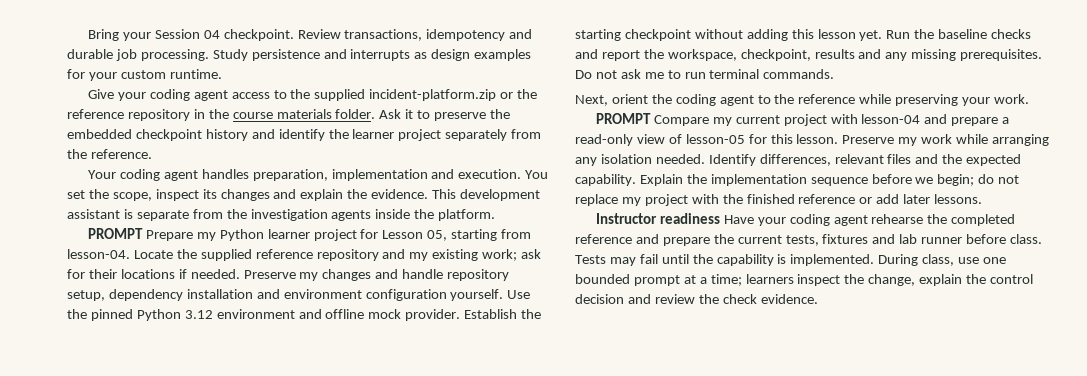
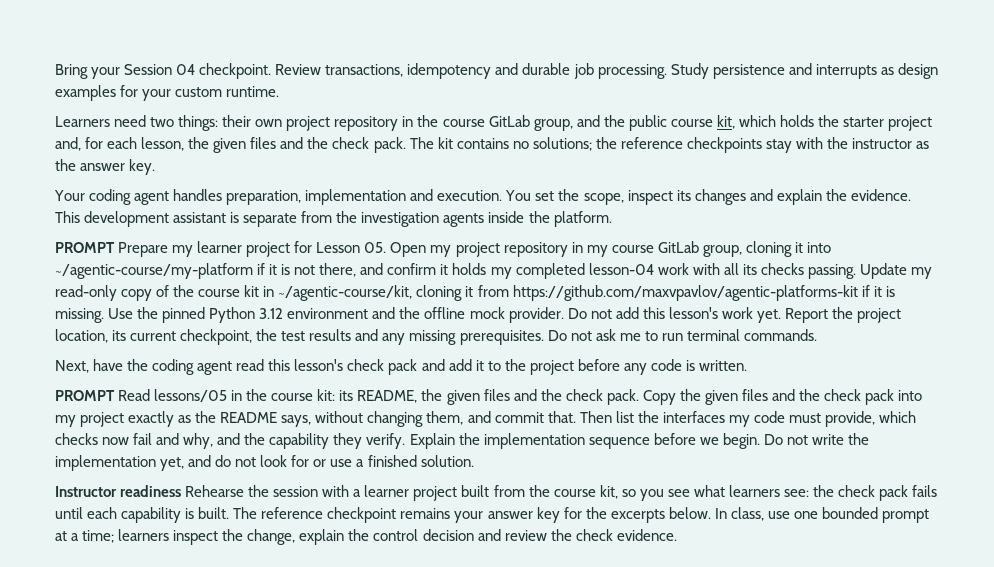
[87,89,538,101] [67,109,511,121] [67,129,542,141] [67,149,152,159] Give your coding agent access to the supplied incident-platform.zip or the reference repository in the course materials folder. Ask it to preserve the embedded checkpoint history and identify the learner project separately from the reference. -> [55,115,933,131] [55,137,930,153] [55,159,156,175] Learners need two things: their own project repository in the course GitLab group, and the public course kit, which holds the starter project and, for each lesson, the given files and the check pack. The kit contains no solutions; the reference checkpoints stay with the instructor as the answer key.
[219,229,264,241] Python -> (194, 251) none
[427,229,532,241] [67,249,542,261] [67,269,510,281] [67,289,504,301] 05, starting from lesson-04. Locate the supplied reference repository and my existing work; ask for their locations if needed. Preserve my changes and handle repository setup, dependency installation and environment configuration yourself. -> [364,241,831,257] [55,263,932,279] [55,285,895,301] [55,308,104,323] 05. Open my project repository in my course GitLab group, cloning it into ~/agentic-course/my-platform if it is not there, and confirm it holds my completed lesson-04 work with all its checks passing. Update my read-only copy of the course kit in ~/agentic-course/kit, cloning it from https://github.com/maxvpavlov/agentic-platforms-kit if it is missing.
(322, 314) none -> [399,307,421,319] the
[464,309,542,319] [575,29,1032,41] [575,49,811,61] Establish the starting checkpoint without adding this lesson yet. Run the baseline checks and report the workspace, checkpoint, -> [567,307,902,323] [55,329,306,345] Do not add this lesson's work yet. Report the project location, its current checkpoint, the test
[611,94,648,104] orient -> [93,359,124,371] have
[757,94,1030,106] [595,113,1010,126] [575,134,1050,146] [575,154,1022,166] [575,174,636,186] to the reference while preserving your work. // PROMPT Compare my current project with lesson-04 and prepare a read-only view of lesson-05 for this lesson. Preserve my work while arranging any isolation needed. Identify differences, relevant files and the expected capability. -> [236,359,747,375] [55,389,923,405] [55,411,917,427] [55,433,406,449] read this lesson's check pack and add it to the project before any code is written. // PROMPT Read lessons/05 in the course kit: its README, the given files and the check pack. Copy the given files and the check pack into my project exactly as the README says, without changing them, and commit that. Then list the interfaces my code must provide, which checks now fail and why, and the capability they verify.
[937,174,1020,186] [575,194,983,206] [595,213,1016,226] [575,234,1043,246] [575,254,919,266] begin; do not replace my project with the finished reference or add later lessons. // Instructor readiness Have your coding agent rehearse the completed reference and prepare the current tests, fixtures and lab runner before class. Tests may fail until the capability is implemented. During -> [722,433,869,449] [55,455,474,471] [55,485,938,501] [55,507,727,523] begin. Do not write the implementation yet, and do not look for or use a finished solution. // Instructor readiness Rehearse the session with a learner project built from the course kit, so you see what learners see: the check pack fails until each capability is built. The reference checkpoint remains your answer key for the excerpts below. In

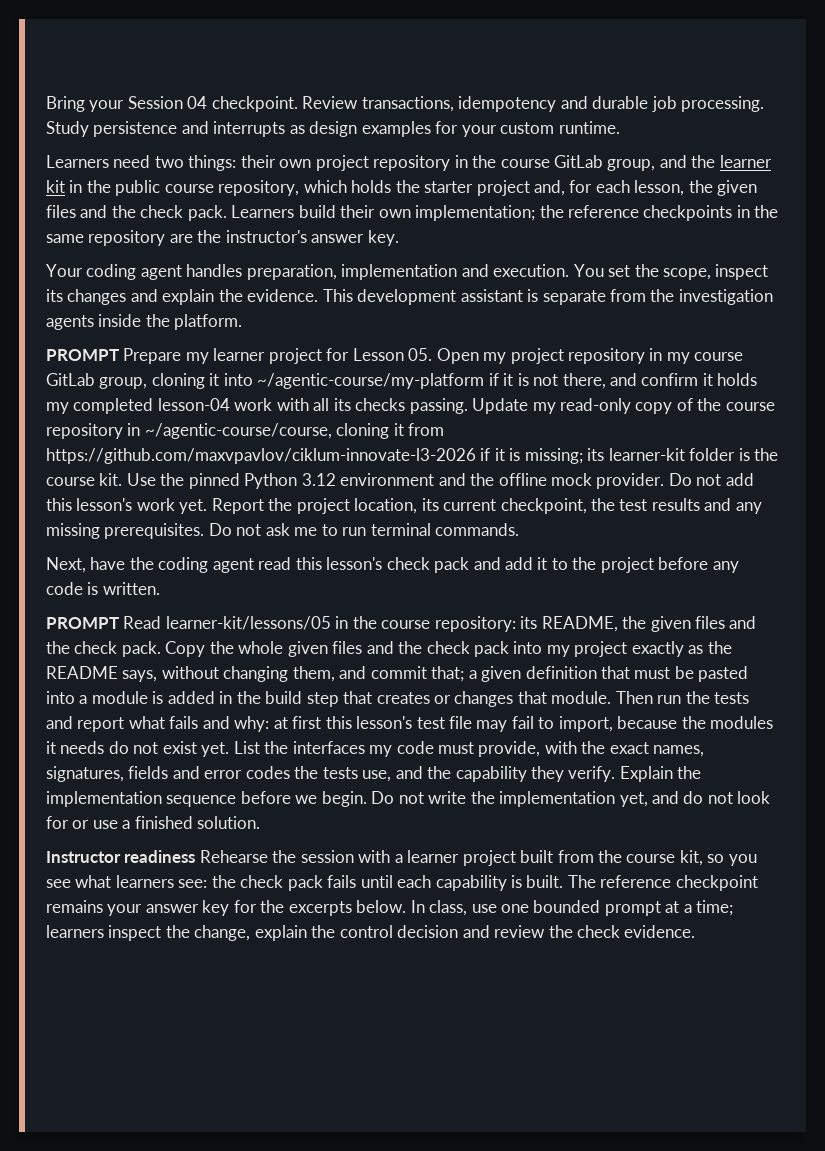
(625, 121) none -> [719,155,772,168] [46,180,111,193] learner kit in the
[716,115,735,129] kit, -> [218,180,300,196] repository,
[409,137,930,153] [55,159,76,171] The kit contains no solutions; the reference checkpoints stay with the instructor as the -> [231,205,779,221] [46,230,307,246] Learners build their own implementation; the reference checkpoints in the same repository are the instructor's
[244,285,413,301] kit in ~/agentic-course/kit, -> [46,423,332,439] repository in ~/agentic-course/course,
[512,285,895,301] [55,308,104,323] https://github.com/maxvpavlov/agentic-platforms-kit if it is missing. -> [46,448,779,464] [46,473,123,486] https://github.com/maxvpavlov/ciklum-innovate-l3-2026 if it is missing; its learner-kit folder is the course kit.
[154,389,336,402] lessons/05 in the course kit: -> [165,616,516,632] learner-kit/lessons/05 in the course repository:
(701, 395) none -> [238,641,284,654] whole
[547,411,634,423] that. Then list -> [431,666,749,682] [46,691,750,707] [46,716,774,732] [46,741,260,757] that; a given definition that must be pasted into a module is added in the build step that creates or changes that module. Then run the tests and report what fails and why: at first this lesson's test file may fail to import, because the modules it needs do not exist yet. List
[879,411,917,423] [55,433,214,449] which checks now fail and why, -> [544,741,705,757] [46,766,392,782] with the exact names, signatures, fields and error codes the tests use,

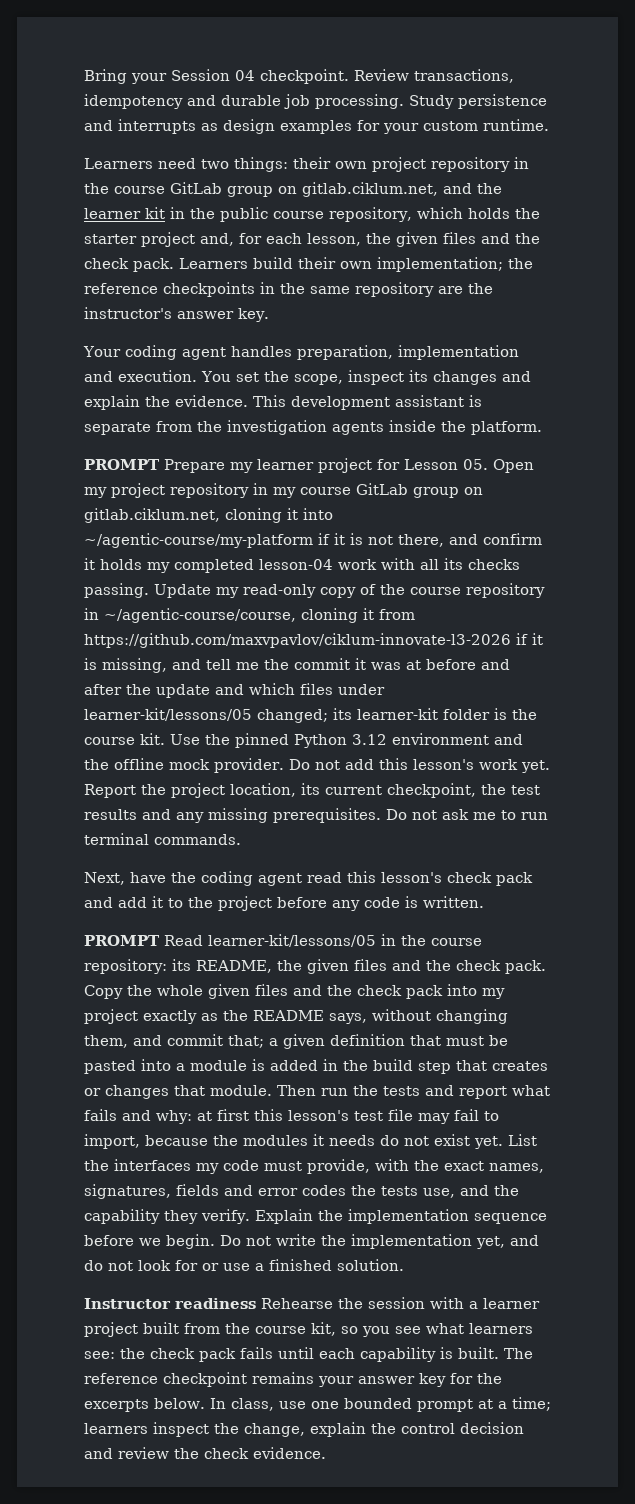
[607,159,656,171] group, -> [227,182,438,197] group on gitlab.ciklum.net,
[99,377,148,389] group, -> [413,487,483,498] [84,508,220,523] group on gitlab.ciklum.net,
[524,448,583,464] missing; -> [102,658,510,673] [84,683,385,698] [84,708,328,723] missing, and tell me the commit it was at before and after the update and which files under learner-kit/lessons/05 changed;

